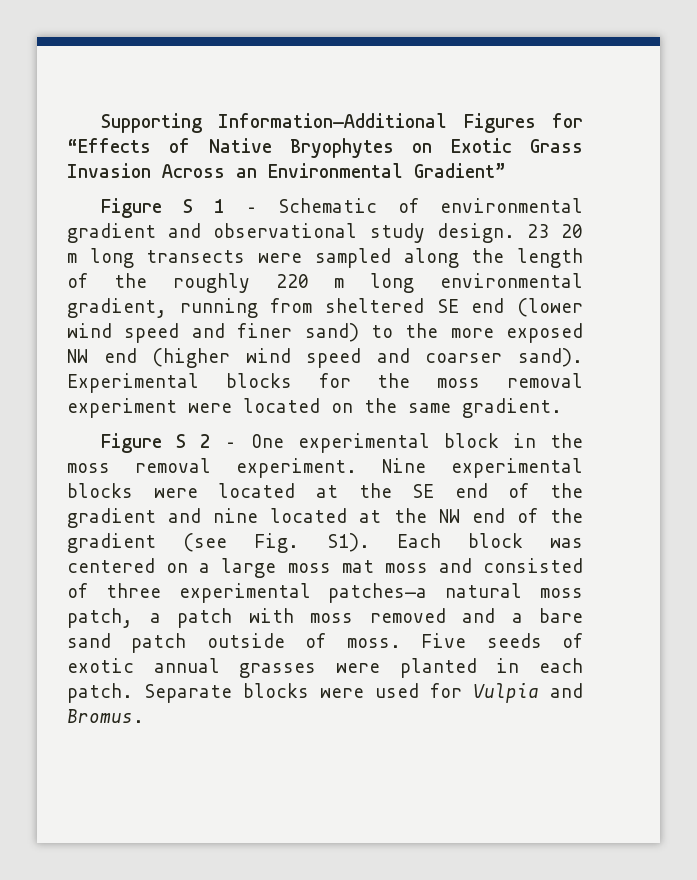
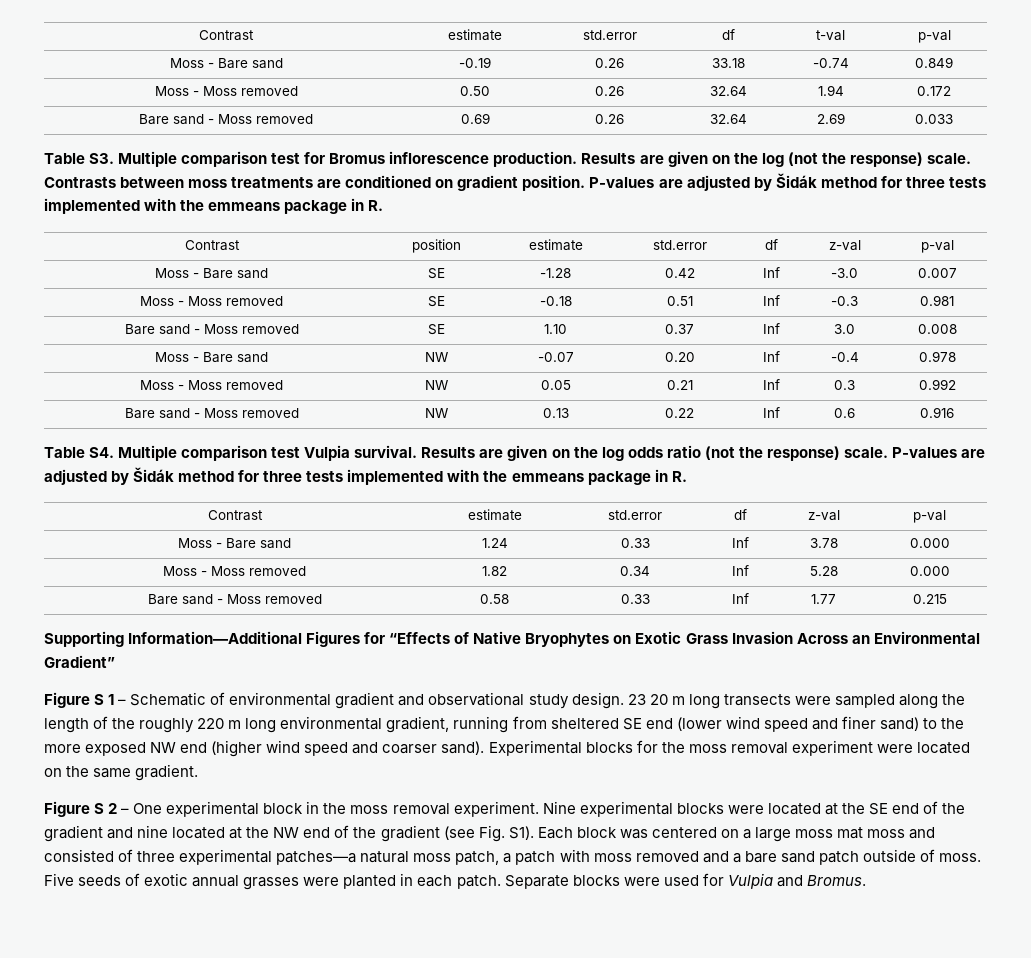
(101, 123) none -> [199,30,254,41] [448,29,502,41] [582,30,637,40] [721,29,735,40] [816,30,845,41] [917,30,951,43] [169,58,283,69] [459,57,491,68] [595,58,624,68] [711,58,745,68] [812,58,849,68] [915,57,953,68] [154,86,298,96] [460,86,490,96] [595,86,624,96] [709,86,747,96] [817,85,844,96] [917,86,951,96] [139,114,313,125] [460,113,490,124] [595,114,624,124] [709,114,747,124] [816,113,845,124] [915,114,953,124] [44,151,971,167] [44,173,986,191] [44,198,384,214] [184,240,240,251] [411,239,461,253] [528,239,583,251] [652,240,707,250] [765,239,778,250] [828,240,861,251] [920,240,954,253] [155,268,268,279] [427,268,445,279] [540,268,571,278] [664,268,695,278] [763,267,780,278] [831,268,858,278] [917,268,957,278] [140,296,283,306] [427,296,445,307] [539,296,572,306] [666,296,693,306] [763,295,780,306] [831,296,858,306] [920,295,954,306] [124,324,299,335] [427,324,445,335] [544,324,567,334] [665,324,694,334] [763,323,780,334] [834,324,855,334] [917,324,957,334] [155,352,268,363] [424,352,448,362] [537,352,574,362] [664,352,695,362] [763,351,780,362] [830,352,859,362] [918,351,956,362] [140,380,283,390] [424,380,448,390] [540,380,571,390] [666,380,693,390] [763,379,780,390] [834,380,855,390] [918,379,956,390] [124,408,299,419] [424,408,448,418] [542,408,569,418] [665,408,694,418] [763,407,780,418] [834,408,855,418] [920,407,954,418] [44,445,985,461] [44,467,687,485] [207,510,263,521] [467,509,522,521] [608,510,662,520] [733,509,747,520] [807,510,840,521] [913,510,946,523] [178,538,291,549] [481,538,508,548] [620,538,650,548] [731,537,749,548] [809,538,838,548] [909,538,950,548] [163,566,306,576] [482,566,507,576] [620,566,650,576] [731,565,749,576] [809,566,838,576] [909,566,950,576] [147,594,322,605] [480,594,509,604] [620,594,650,604] [731,593,749,604] [811,594,836,604] [912,594,947,604] Contrast | estimate | std.error | df | t-val | p-val // Moss - Bare sand | -0.19 | 0.26 | 33.18 | -0.74 | 0.849 // Moss - Moss removed | 0.50 | 0.26 | 32.64 | 1.94 | 0.172 // Bare sand - Moss removed | 0.69 | 0.26 | 32.64 | 2.69 | 0.033 // Table S3. Multiple comparison test for Bromus inflorescence production. Results are given on the log (not the response) scale. Contrasts between moss treatments are conditioned on gradient position. P-values are adjusted by Šidák method for three tests implemented with the emmeans package in R. // Contrast | position | estimate | std.error | df | z-val | p-val // Moss - Bare sand | SE | -1.28 | 0.42 | Inf | -3.0 | 0.007 // Moss - Moss removed | SE | -0.18 | 0.51 | Inf | -0.3 | 0.981 // Bare sand - Moss removed | SE | 1.10 | 0.37 | Inf | 3.0 | 0.008 // Moss - Bare sand | NW | -0.07 | 0.20 | Inf | -0.4 | 0.978 // Moss - Moss removed | NW | 0.05 | 0.21 | Inf | 0.3 | 0.992 // Bare sand - Moss removed | NW | 0.13 | 0.22 | Inf | 0.6 | 0.916 // Table S4. Multiple comparison test Vulpia survival. Results are given on the log odds ratio (not the response) scale. P-values are adjusted by Šidák method for three tests implemented with the emmeans package in R. // Contrast | estimate | std.error | df | z-val | p-val // Moss - Bare sand | 1.24 | 0.33 | Inf | 3.78 | 0.000 // Moss - Moss removed | 1.82 | 0.34 | Inf | 5.28 | 0.000 // Bare sand - Moss removed | 0.58 | 0.33 | Inf | 1.77 | 0.215 //

